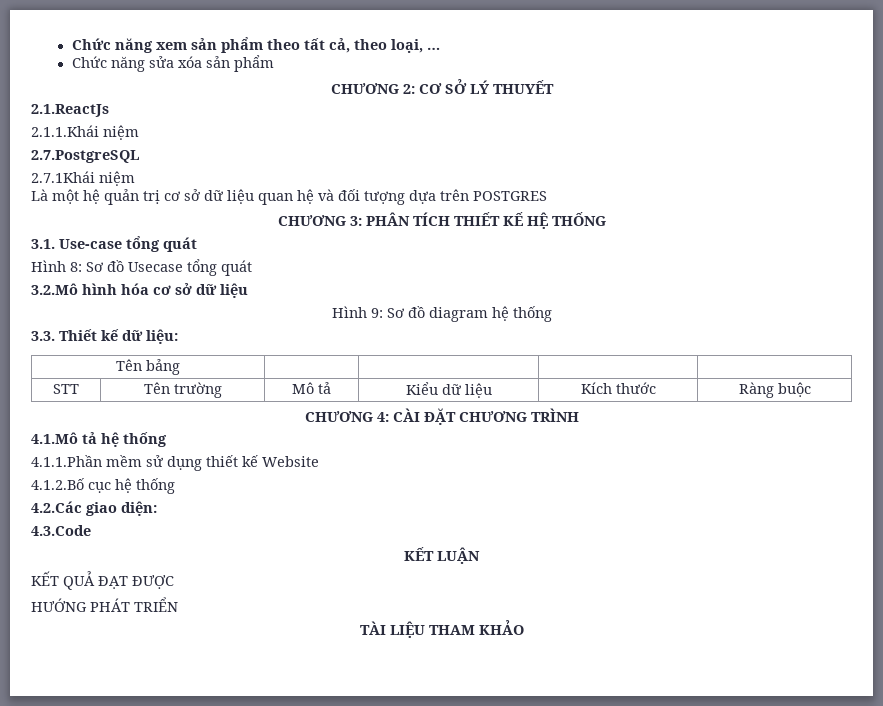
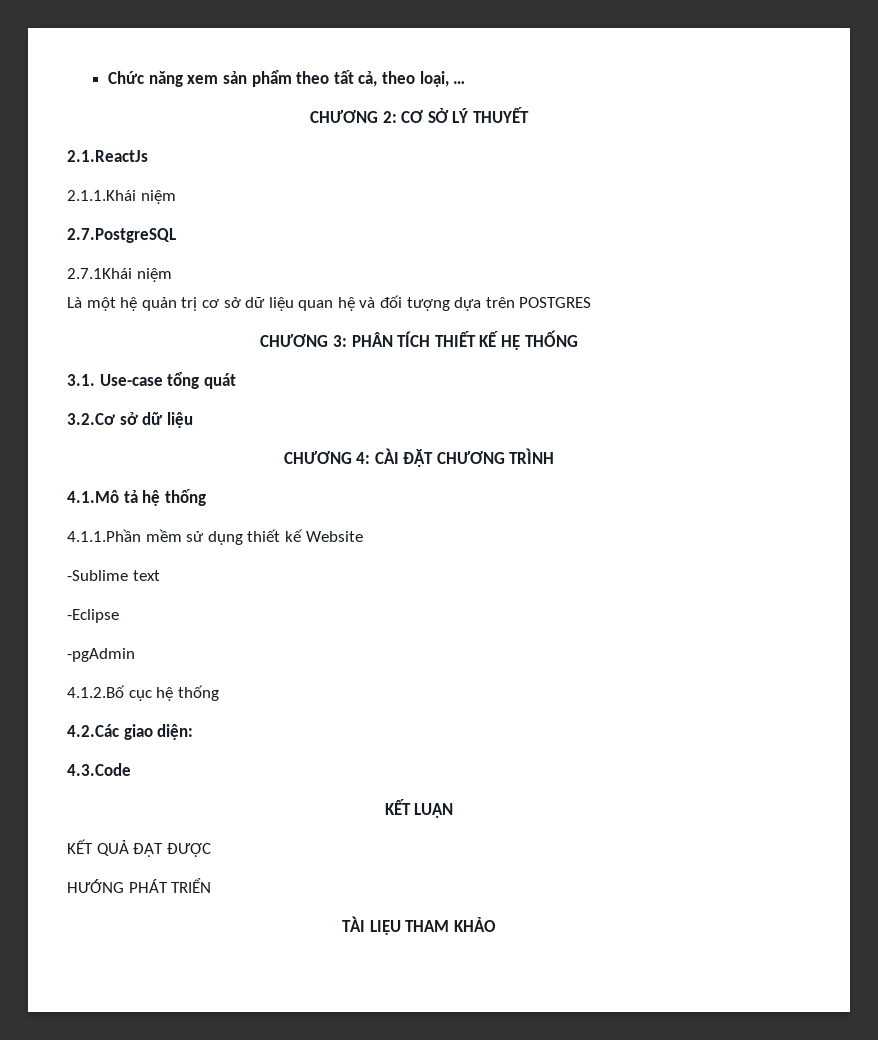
[71,55,274,72] // Chức năng sửa xóa sản phẩm -> (466, 82) none
[31,259,252,276] [31,283,248,298] [331,306,552,322] [31,329,178,344] [116,359,180,375] [53,384,79,394] [143,382,222,398] [292,382,331,394] [405,382,492,398] [580,382,656,394] [738,382,811,398] Hình 8: Sơ đồ Usecase tổng quát // 3.2.Mô hình hóa cơ sở dữ liệu // Hình 9: Sơ đồ diagram hệ thống // 3.3. Thiết kế dữ liệu: // Tên bảng | | | | // STT | Tên trường | Mô tả | Kiểu dữ liệu | Kích thước | Ràng buộc -> [67,412,193,428] 3.2.Cơ sở dữ liệu
(319, 461) none -> [67,570,160,581] [67,609,119,623] [67,648,135,662] // -Sublime text // -Eclipse // -pgAdmin

